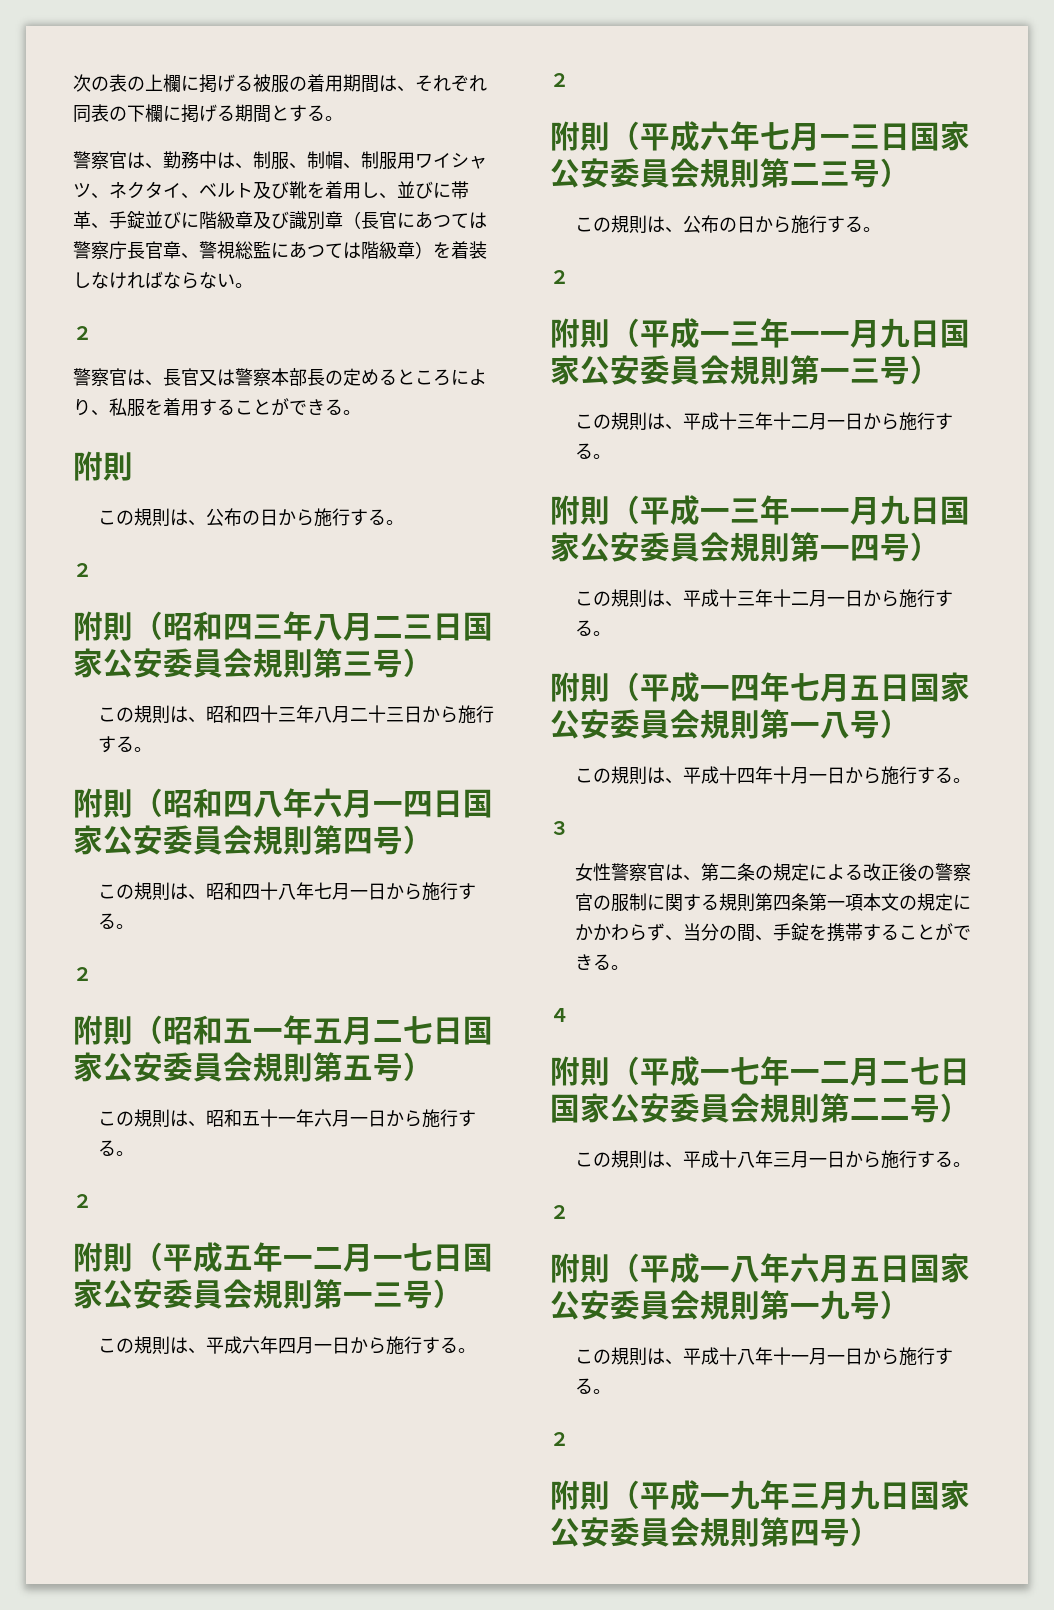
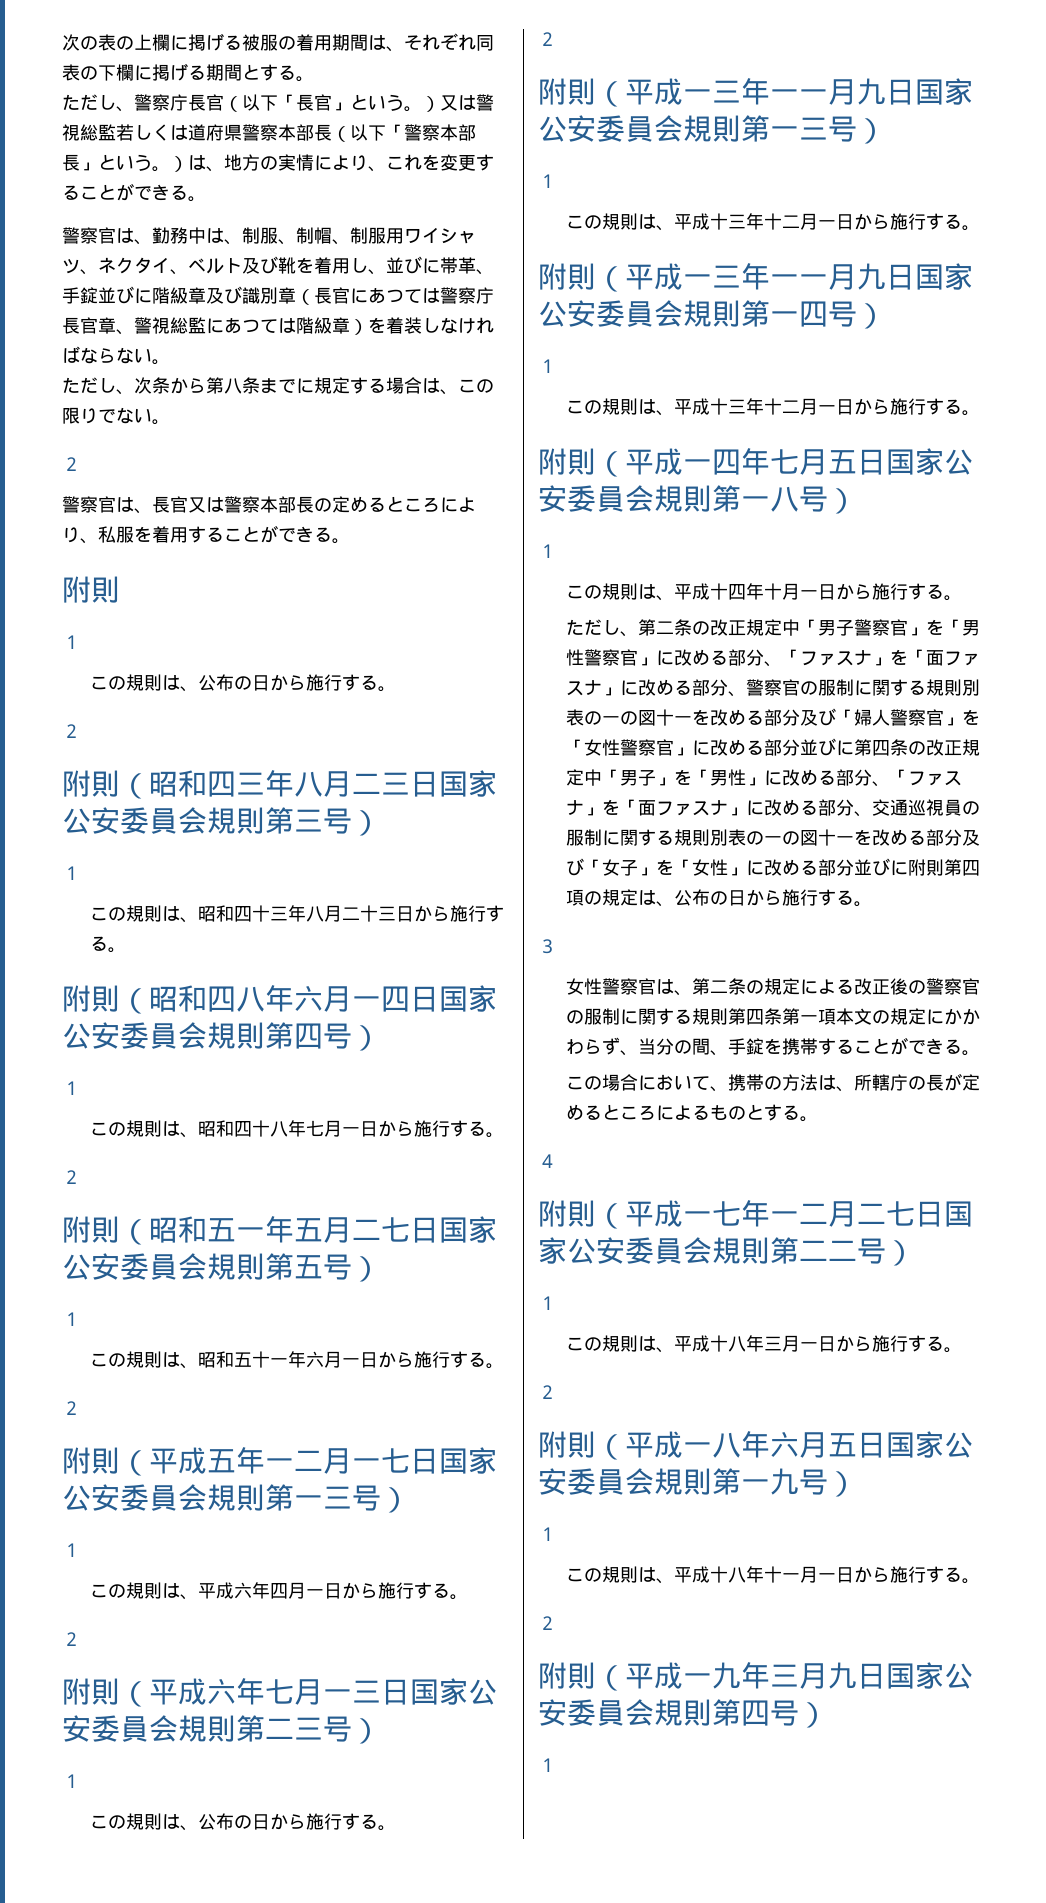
(343, 118) none -> [62,94,494,112] [62,124,476,142] [62,154,494,172] [62,183,206,202] // ただし、警察庁長官（以下「長官」という。）又は警視総監若しくは道府県警察本部長（以下「警察本部長」という。）は、地方の実情により、これを変更することができる。
(253, 285) none -> [62,377,494,395] [62,407,170,425] // ただし、次条から第八条までに規定する場合は、この限りでない。
(133, 466) none -> [62,635,81,649] // １
(433, 662) none -> [62,866,81,880] // １
(433, 839) none -> [62,1081,81,1095] // １
(433, 1066) none -> [62,1312,81,1326] // １
(463, 1293) none -> [62,1543,81,1557] // １
(910, 172) none -> [62,1774,81,1788] // １
(940, 369) none -> [538,174,557,188] // １
(940, 546) none -> [538,359,557,373] // １
(910, 723) none -> [538,544,557,558] // １
(971, 780) none -> [566,619,981,637] [566,649,981,667] [566,679,981,697] [566,708,981,726] [566,738,981,756] [566,769,963,787] [566,799,981,817] [566,829,981,846] [566,858,981,876] [566,889,873,907] // ただし、第二条の改正規定中「男子警察官」を「男性警察官」に改める部分、「ファスナ」を「面ファスナ」に改める部分、警察官の服制に関する規則別表の一の図十一を改める部分及び「婦人警察官」を「女性警察官」に改める部分並びに第四条の改正規定中「男子」を「男性」に改める部分、「ファスナ」を「面ファスナ」に改める部分、交通巡視員の服制に関する規則別表の一の図十一を改める部分及び「女子」を「女性」に改める部分並びに附則第四項の規定は、公布の日から施行する。
(629, 967) none -> [566,1073,981,1092] [566,1104,819,1122] // この場合において、携帯の方法は、所轄庁の長が定めるところによるものとする。
(970, 1107) none -> [538,1296,557,1310] // １
(910, 1304) none -> [538,1527,557,1541] // １
(880, 1531) none -> [538,1758,557,1772] // １

